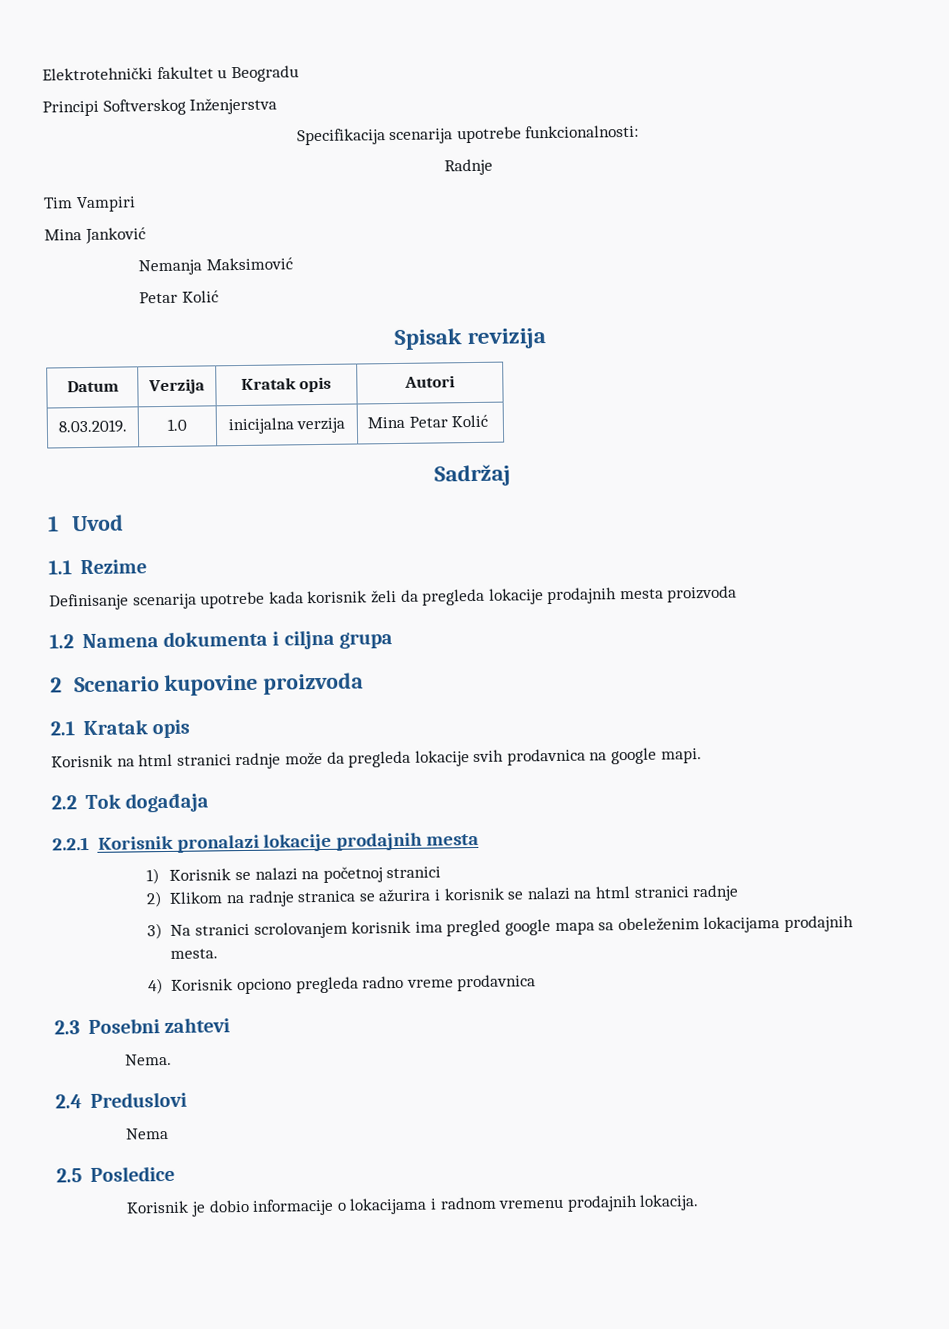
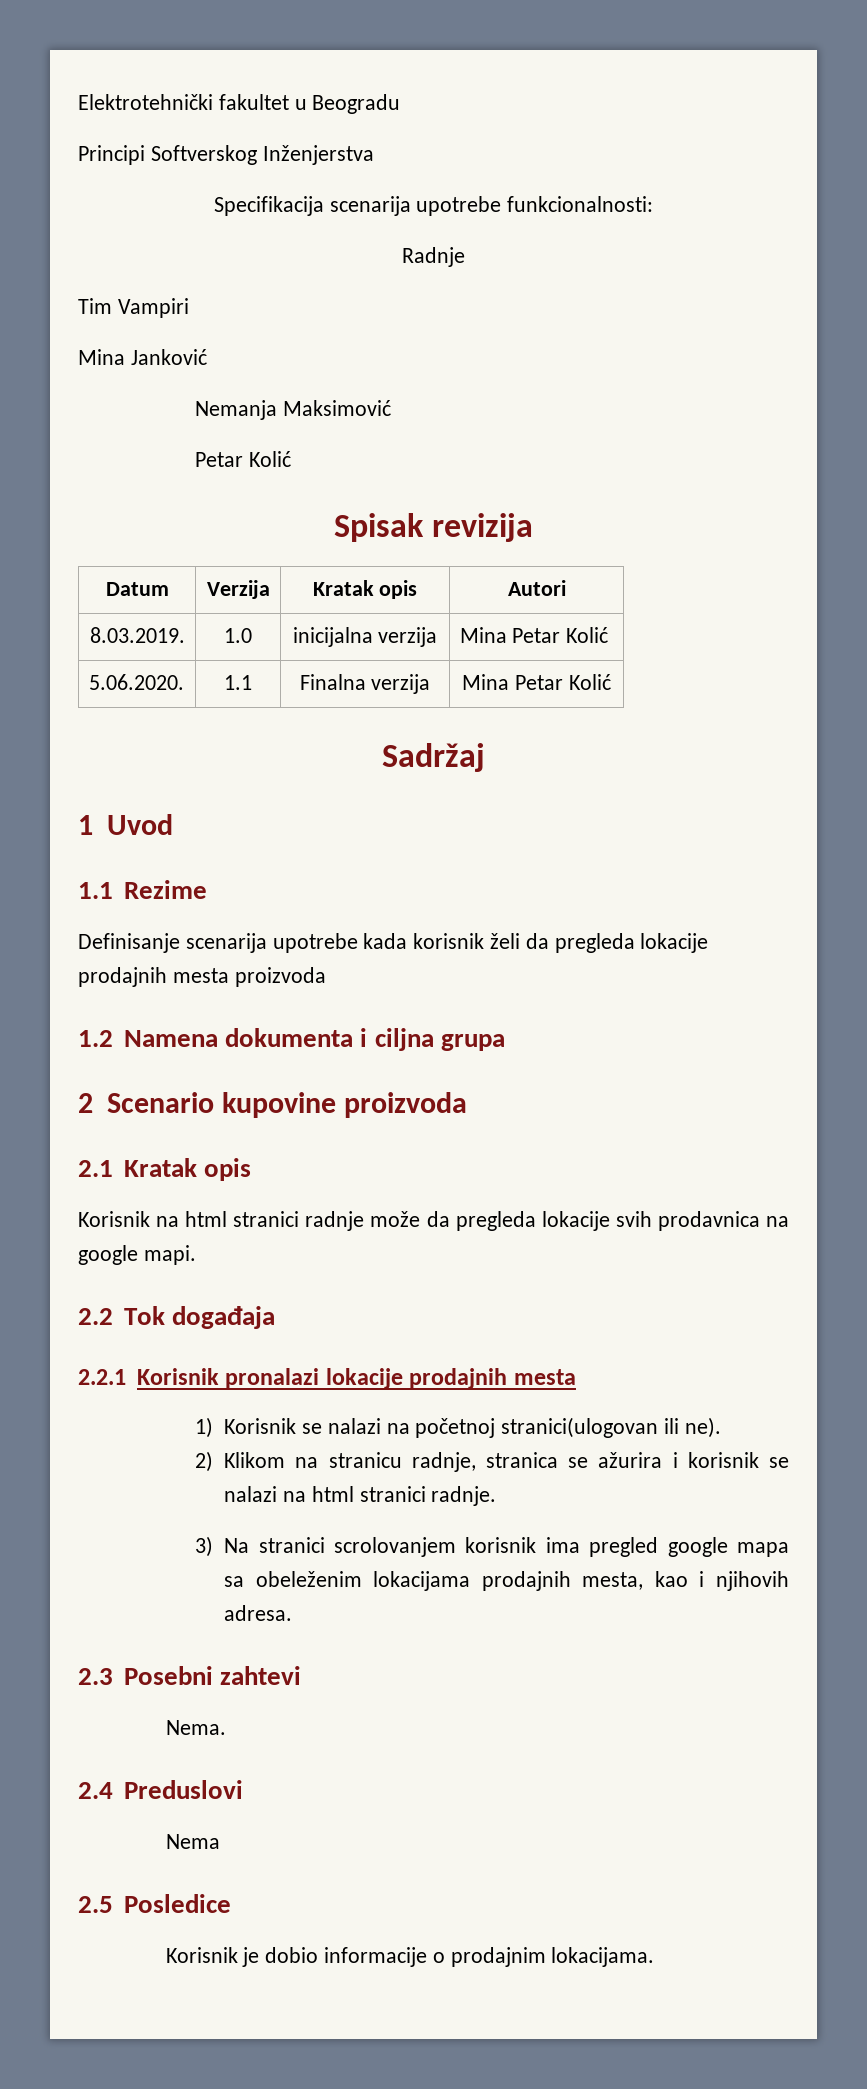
(489, 421) none -> [88,674,184,690] [223,675,252,690] [299,674,431,694] [462,674,611,690] // 5.06.2020. | 1.1 | Finalna verzija | Mina Petar Kolić
[386,866,442,879] stranici -> [501,1417,721,1438] stranici(ulogovan ili ne).
[247,890,295,907] radnje -> [328,1452,476,1472] stranicu radnje,
[692,884,740,902] radnje -> [431,1486,497,1506] radnje.
[170,948,219,959] [147,974,537,995] mesta. // 4) Korisnik opciono pregleda radno vreme prodavnica -> [582,1571,789,1591] [224,1605,293,1621] mesta, kao i njihovih adresa.
[349,1194,700,1215] lokacijama i radnom vremenu prodajnih lokacija. -> [450,1947,655,1967] prodajnim lokacijama.

